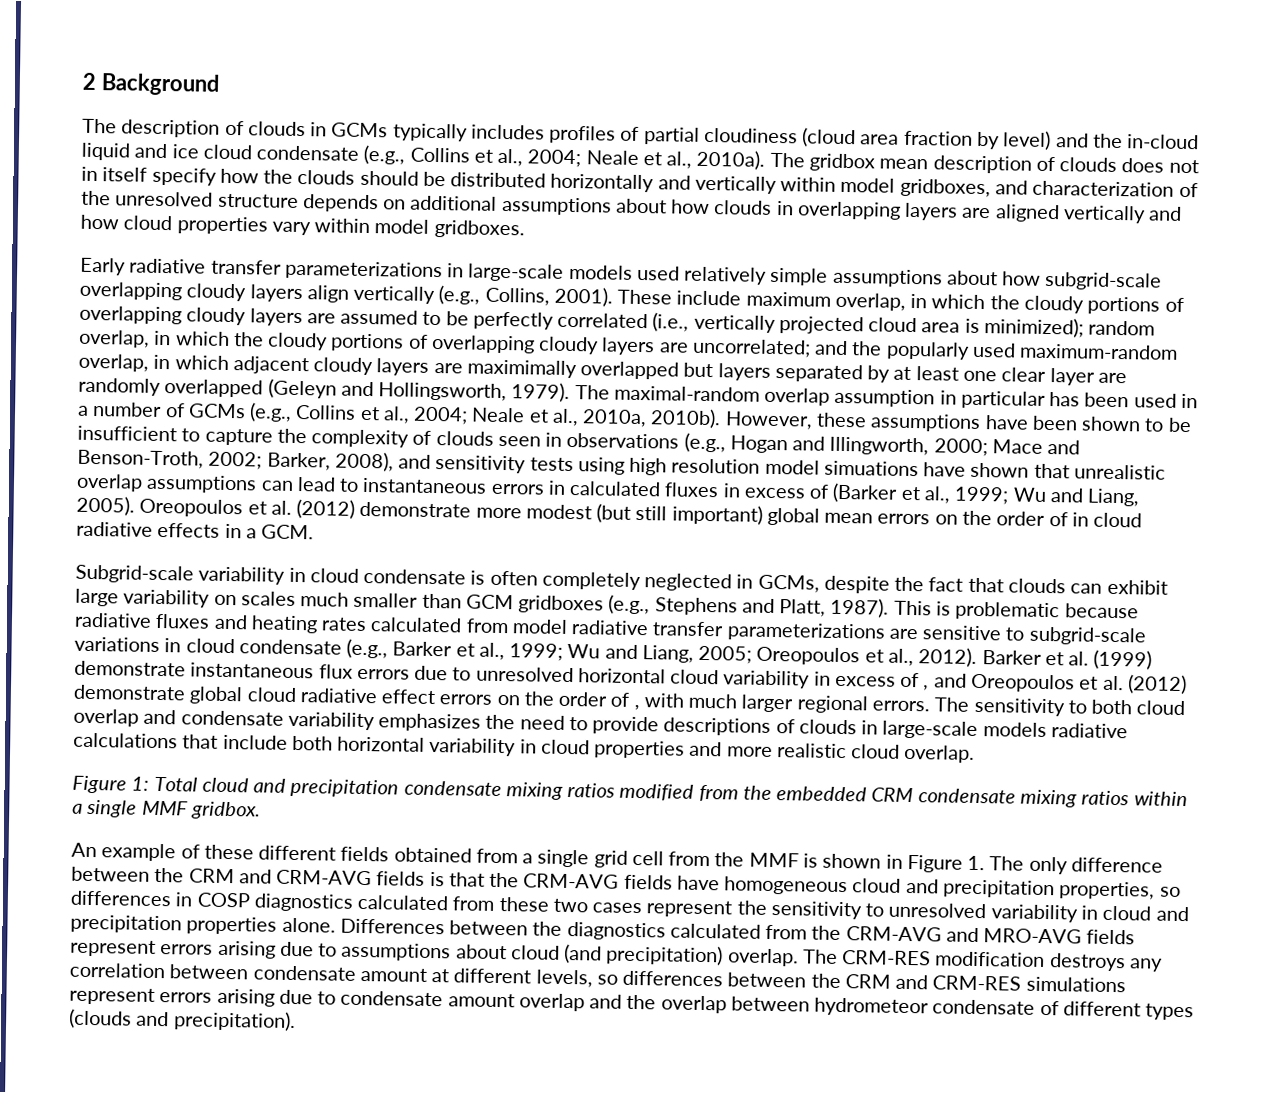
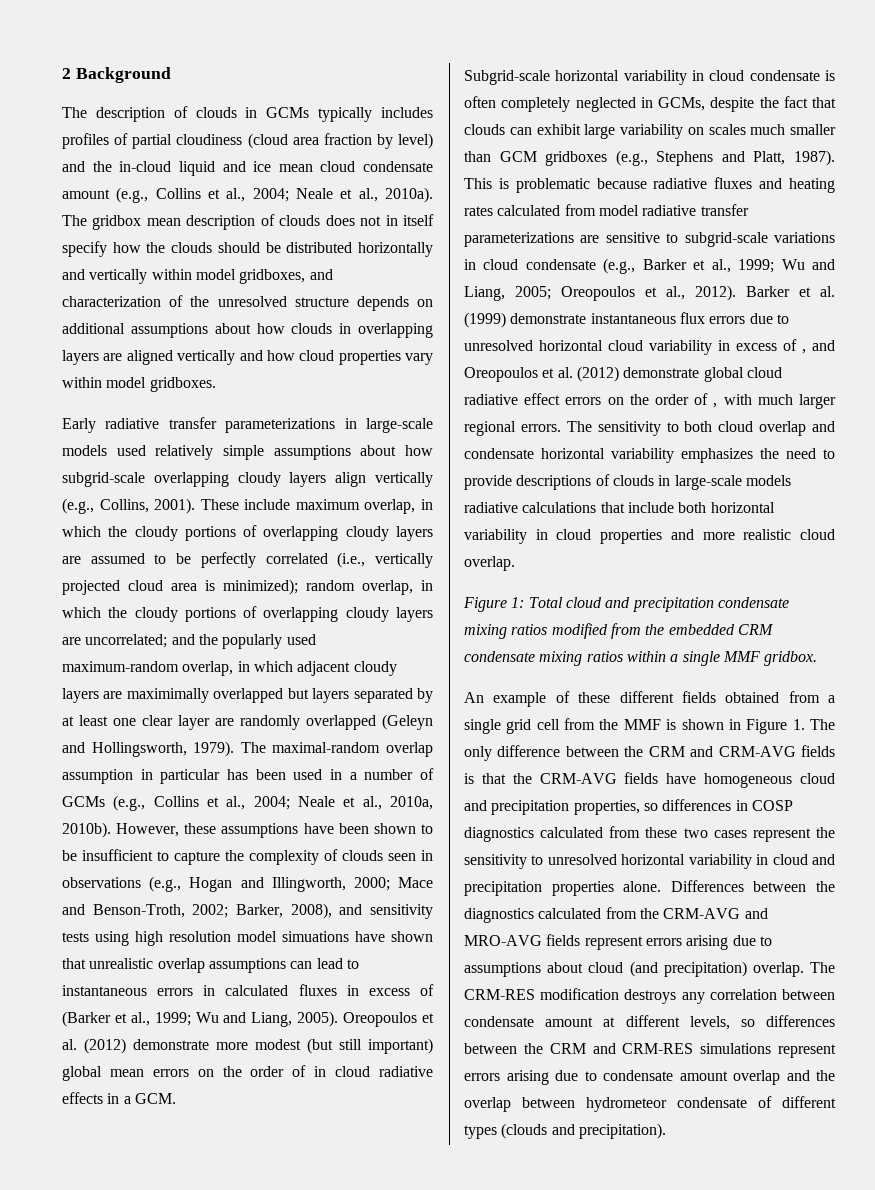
[202,144,360,161] cloud condensate -> [278,161,433,172] [62,189,110,199] mean cloud condensate amount
(194, 574) none -> [555,70,620,81] horizontal
(284, 718) none -> [541,448,605,459] horizontal
(987, 910) none -> [621,854,686,865] horizontal

